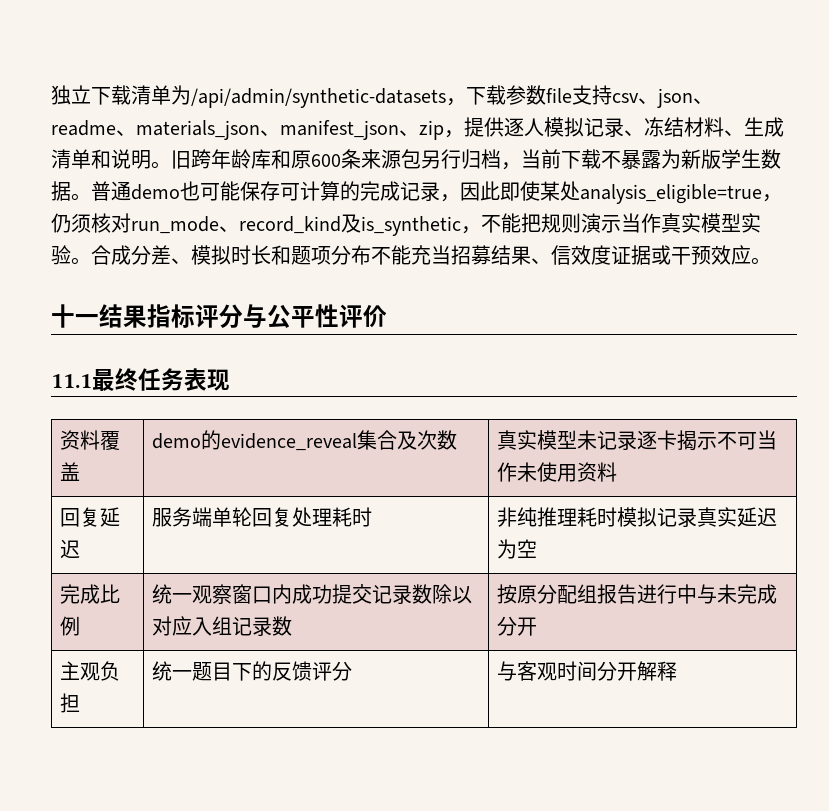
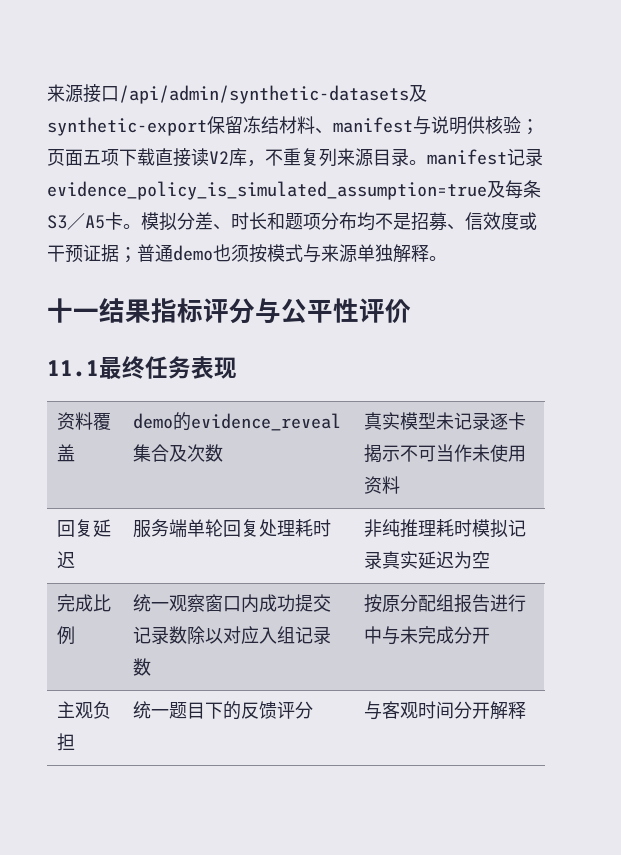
[51,85,713,108] [51,117,784,140] [51,149,781,170] [51,181,782,204] [51,213,761,236] [51,245,751,265] 独立下载清单为/api/admin/synthetic-datasets，下载参数file支持csv、json、readme、materials_json、manifest_json、zip，提供逐人模拟记录、冻结材料、生成清单和说明。旧跨年龄库和原600条来源包另行归档，当前下载不暴露为新版学生数据。普通demo也可能保存可计算的完成记录，因此即使某处analysis_eligible=true，仍须核对run_mode、record_kind及is_synthetic，不能把规则演示当作真实模型实验。合成分差、模拟时长和题项分布不能充当招募结果、信效度证据或干预效应 -> [47,84,427,104] [47,116,539,136] [47,148,543,167] [47,180,541,200] [47,212,537,231] [47,244,429,263] 来源接口/api/admin/synthetic-datasets及synthetic-export保留冻结材料、manifest与说明供核验；页面五项下载直接读V2库，不重复列来源目录。manifest记录evidence_policy_is_simulated_assumption=true及每条S3／A5卡。模拟分差、时长和题项分布均不是招募、信效度或干预证据；普通demo也须按模式与来源单独解释

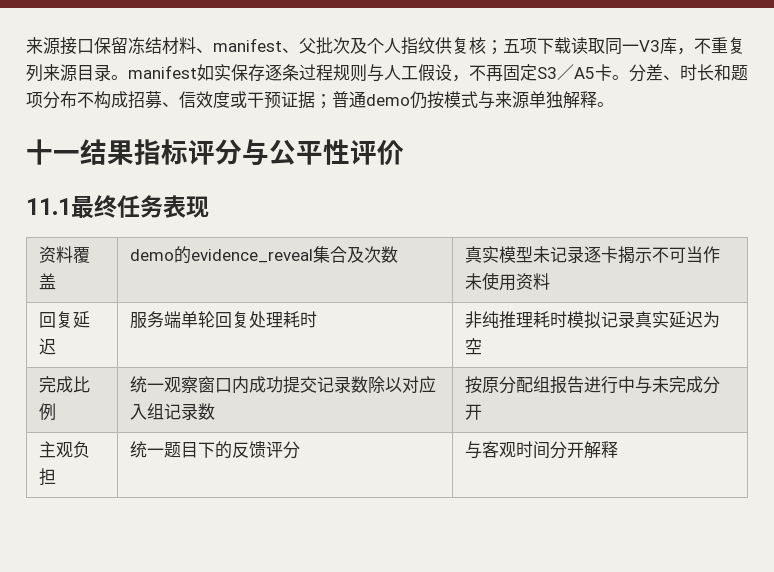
[119,84,427,104] [47,117,207,136] /api/admin/synthetic-datasets及synthetic-export -> (94, 46) none
[413,116,539,135] [47,148,229,167] 与说明供核验；页面五项下载直接读V2 -> [282,37,660,55] 、父批次及个人指纹供复核；五项下载读取同一V3
[507,148,543,166] [47,180,541,200] 记录evidence_policy_is_simulated_assumption=true及每条 -> [197,64,537,82] 如实保存逐条过程规则与人工假设，不再固定
[141,212,177,231] 模拟 -> (629, 77) none
[357,212,411,231] 均不是 -> [77,91,128,109] 不构成
[213,244,249,262] 也须 -> [410,91,427,109] 仍

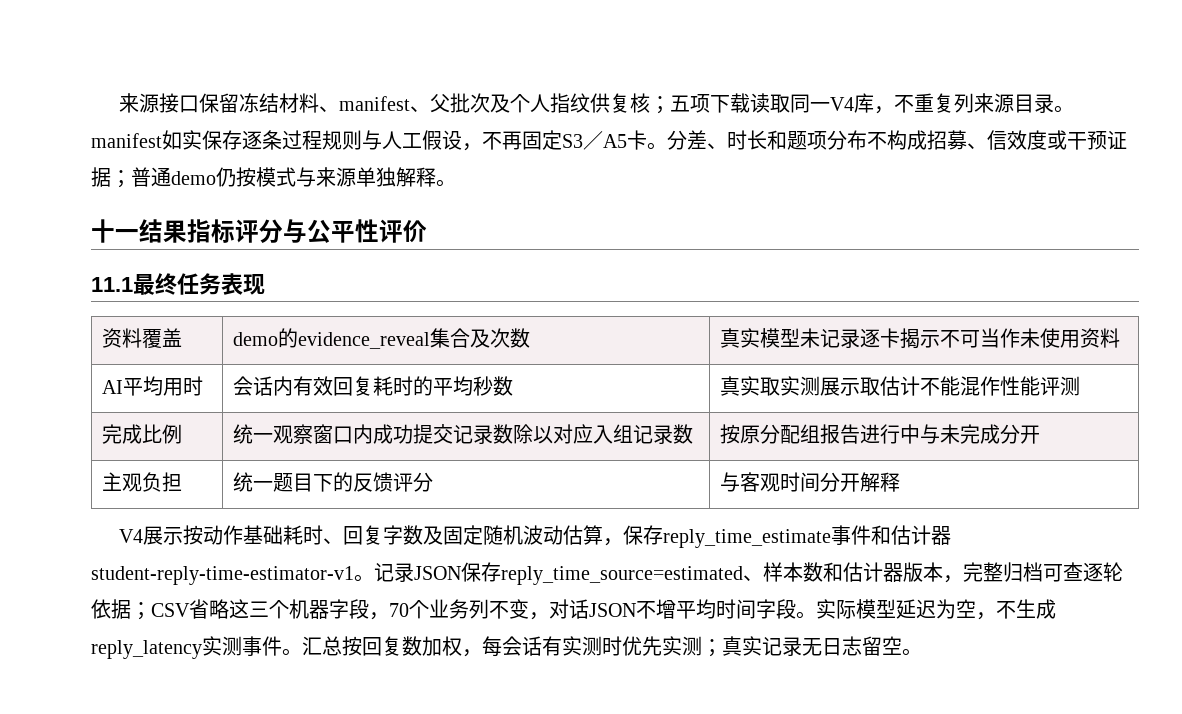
[639,40,660,52] V3 -> [830,97,855,111] V4
[38,311,90,328] [38,338,56,355] [129,311,317,329] [464,311,720,329] [464,338,482,355] 回复延迟 | 服务端单轮回复处理耗时 | 非纯推理耗时模拟记录真实延迟为空 -> [102,376,204,396] [233,376,514,396] [720,376,1081,396] AI平均用时 | 会话内有效回复耗时的平均秒数 | 真实取实测展示取估计不能混作性能评测
(618, 449) none -> [119,525,952,548] [91,562,1123,585] [91,599,1056,620] [91,636,922,659] // V4展示按动作基础耗时、回复字数及固定随机波动估算，保存reply_time_estimate事件和估计器student-reply-time-estimator-v1。记录JSON保存reply_time_source=estimated、样本数和估计器版本，完整归档可查逐轮依据；CSV省略这三个机器字段，70个业务列不变，对话JSON不增平均时间字段。实际模型延迟为空，不生成reply_latency实测事件。汇总按回复数加权，每会话有实测时优先实测；真实记录无日志留空。

